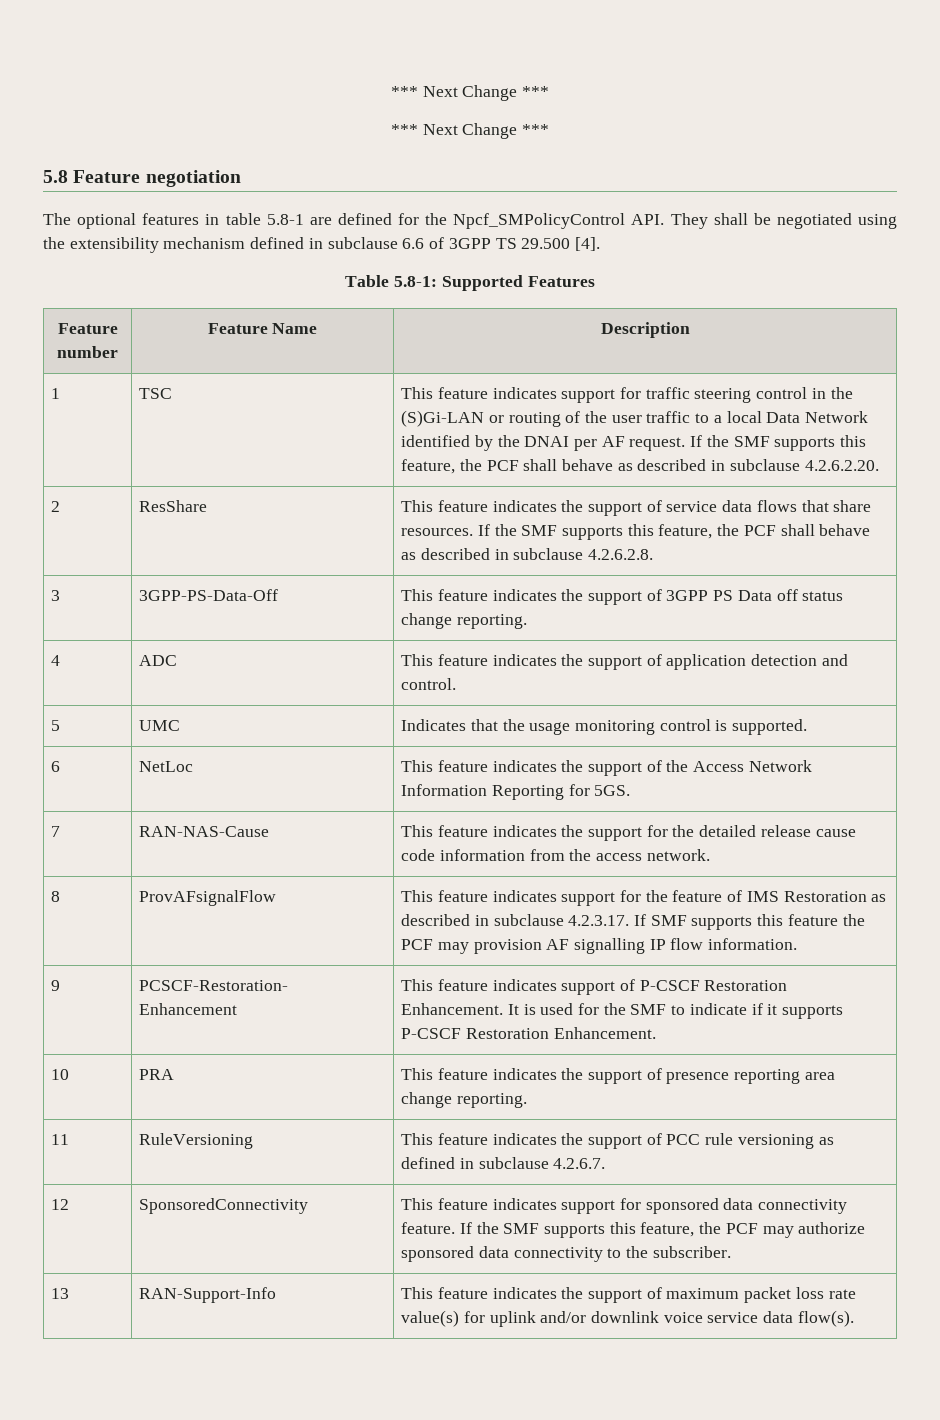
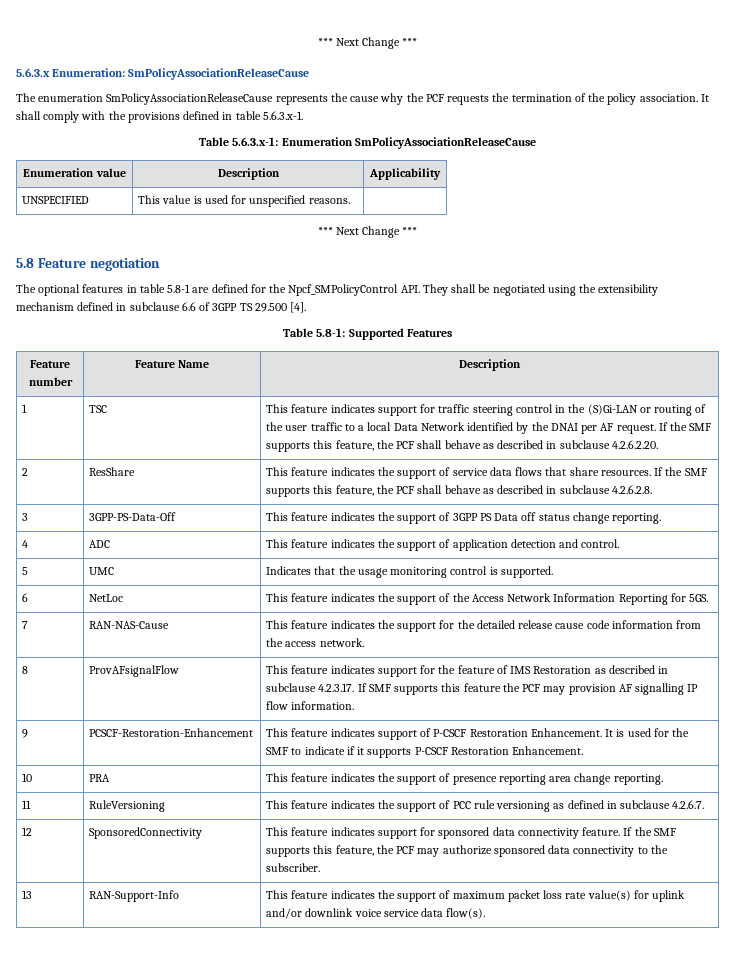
[390,85,550,101] *** Next Change *** -> [317,37,418,49] [16,68,310,80] [16,93,709,105] [16,111,303,123] [199,137,536,149] [23,168,126,177] [217,168,280,180] [369,168,441,180] [22,196,90,204] [138,195,350,207] *** Next Change *** // 5.6.3.x Enumeration: SmPolicyAssociationReleaseCause // The enumeration SmPolicyAssociationReleaseCause represents the cause why the PCF requests the termination of the policy association. It shall comply with the provisions defined in table 5.6.3.x-1. // Table 5.6.3.x-1: Enumeration SmPolicyAssociationReleaseCause // Enumeration value | Description | Applicability // UNSPECIFIED | This value is used for unspecified reasons. |

